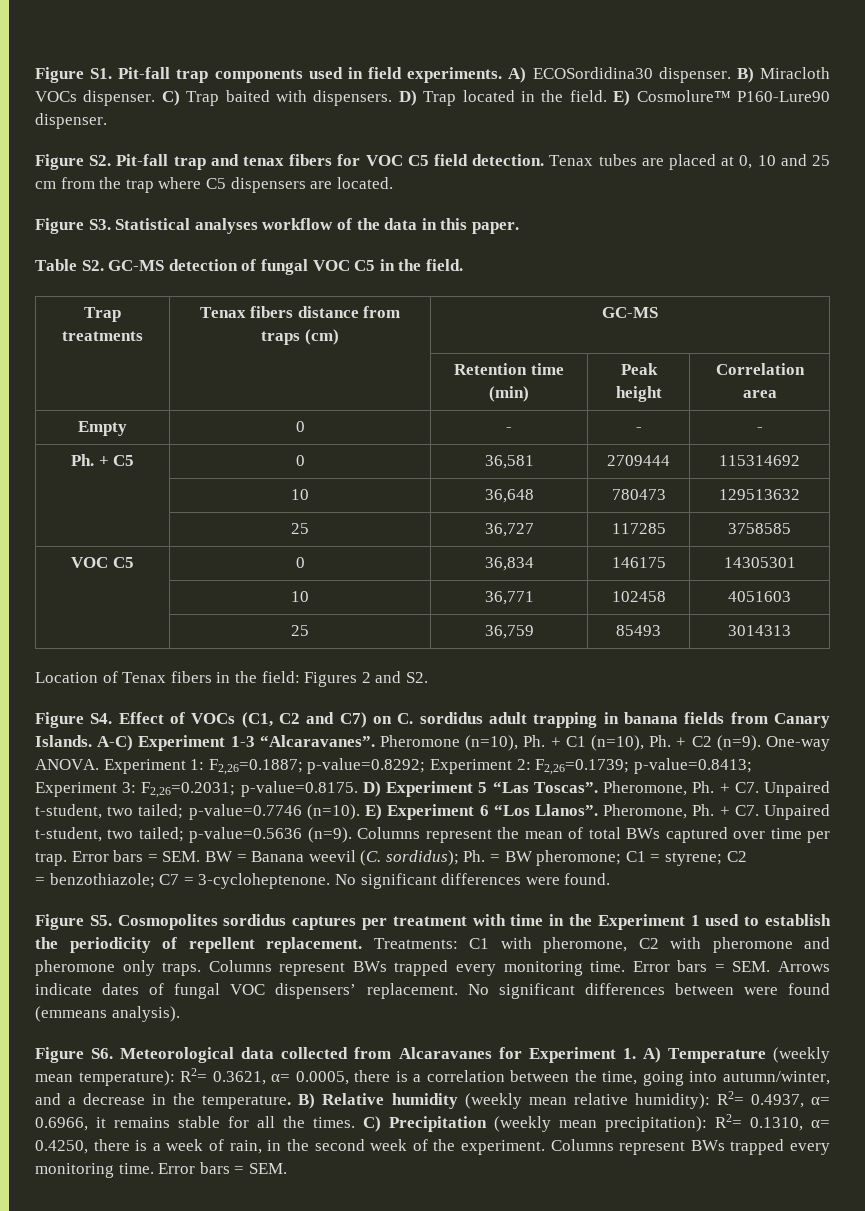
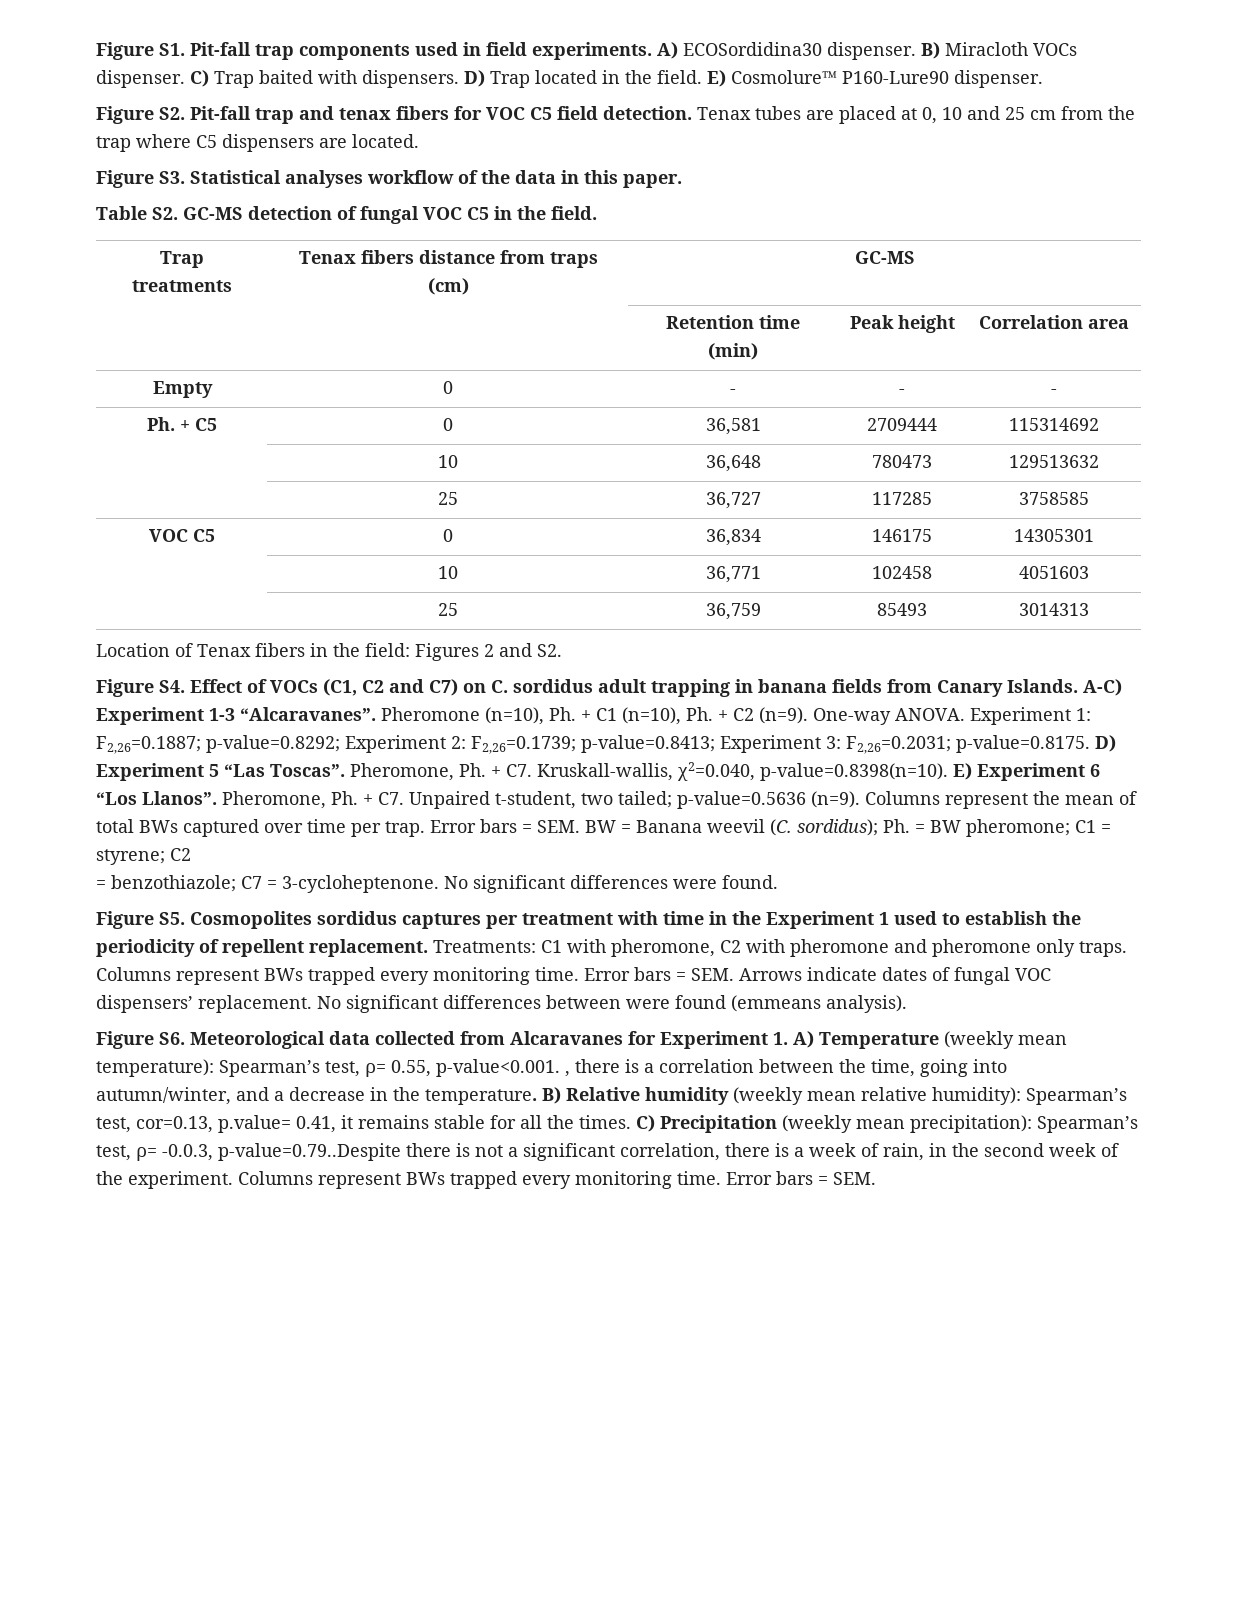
[763,781,830,797] [35,804,360,820] Unpaired t-student, two tailed; p-value=0.7746 (n=10). -> [537,762,948,781] Kruskall-wallis, χ2=0.040, p-value=0.8398(n=10).
[180,1068,349,1085] R2= 0.3621, α= 0.0005, -> [219,1059,570,1077] Spearman’s test, ρ= 0.55, p-value<0.001. ,
[716,1091,831,1108] [35,1117,88,1131] R2= 0.4937, α= 0.6966, -> [1026,1088,1127,1105] [96,1115,336,1133] Spearman’s test, cor=0.13, p.value= 0.41,
[715,1114,830,1131] [35,1140,88,1154] R2= 0.1310, α= 0.4250, -> [1037,1116,1138,1133] [96,1143,720,1161] Spearman’s test, ρ= -0.0.3, p-value=0.79..Despite there is not a significant correlation,

